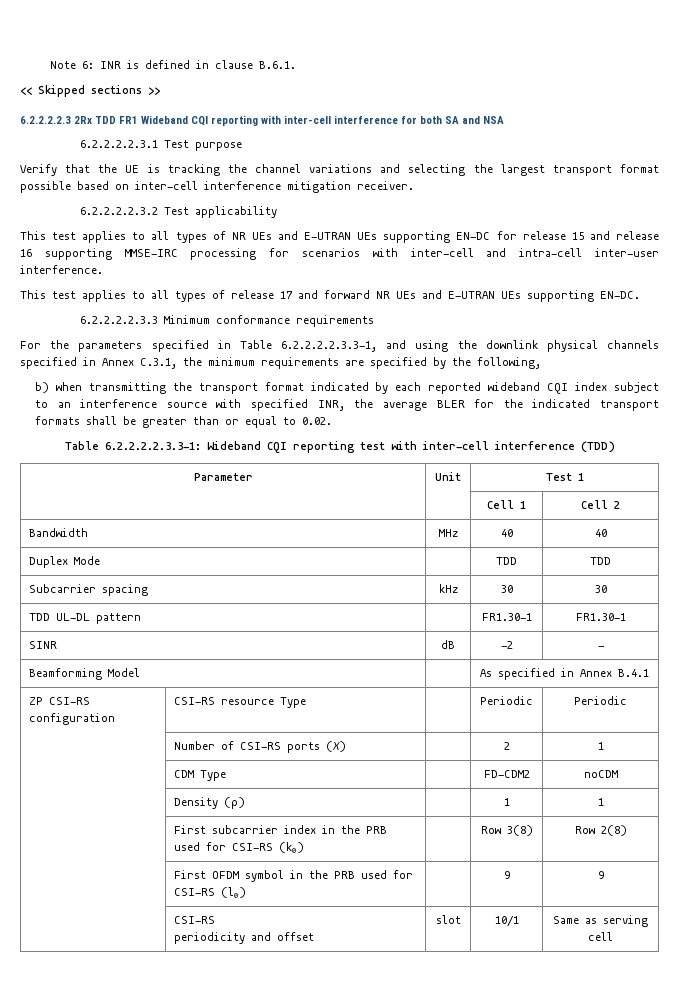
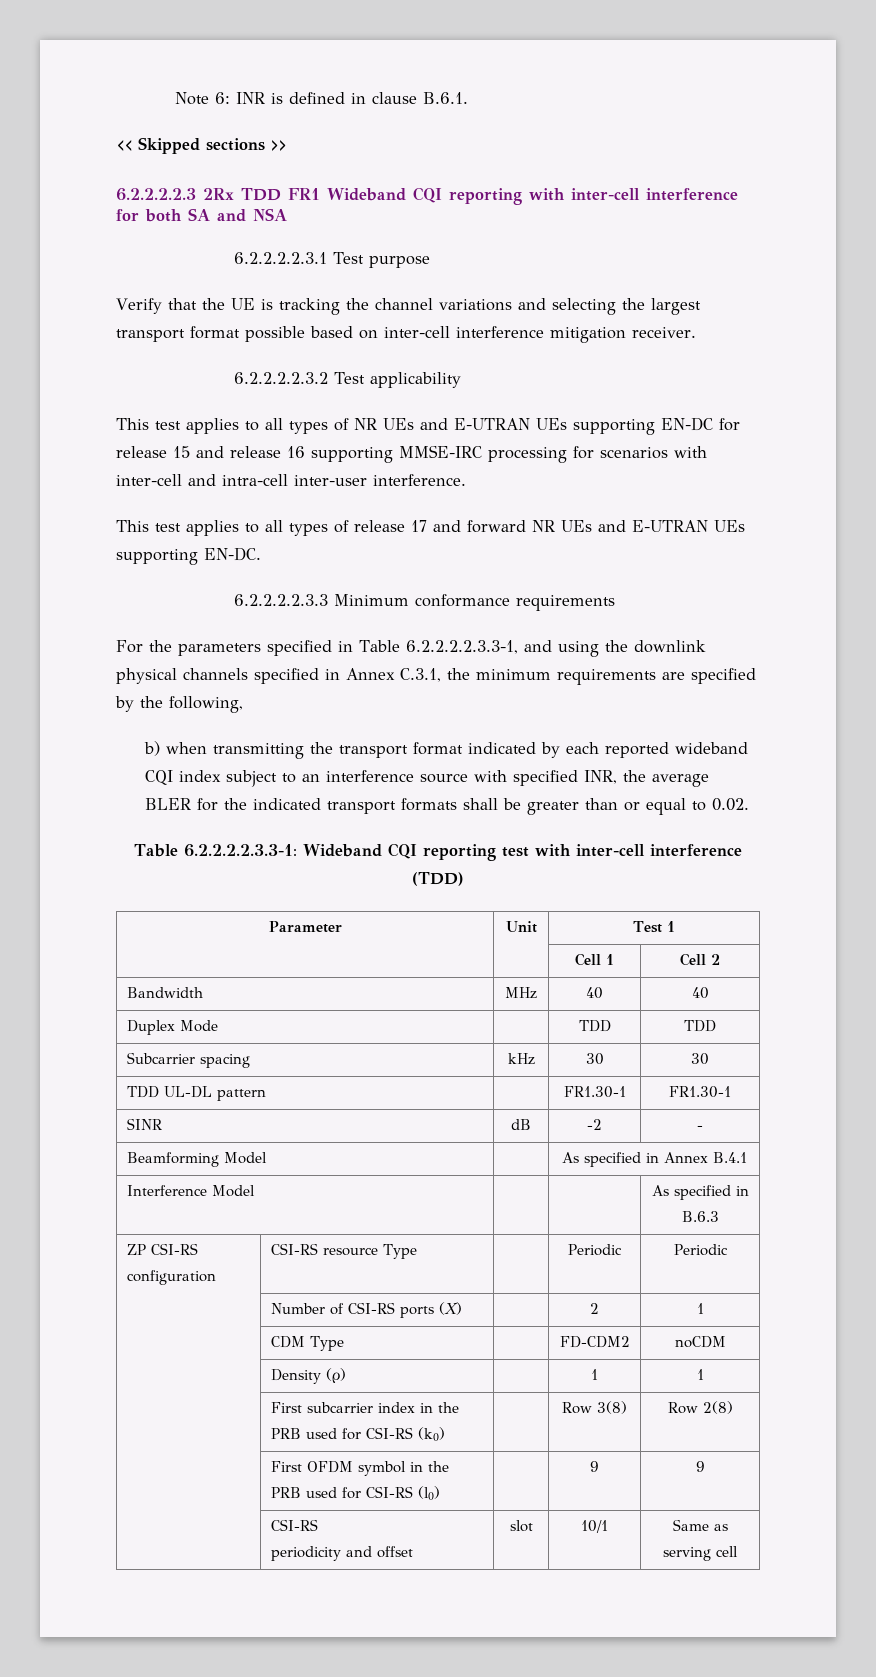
(649, 673) none -> [126,1185,255,1197] [651,1185,749,1200] [681,1211,719,1222] // Interference Model | | | As specified in B.6.3

